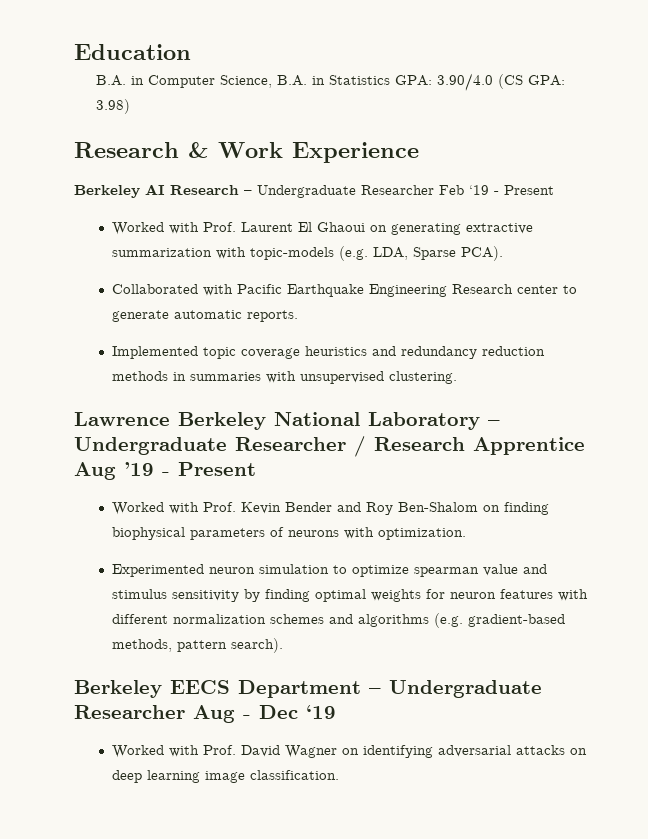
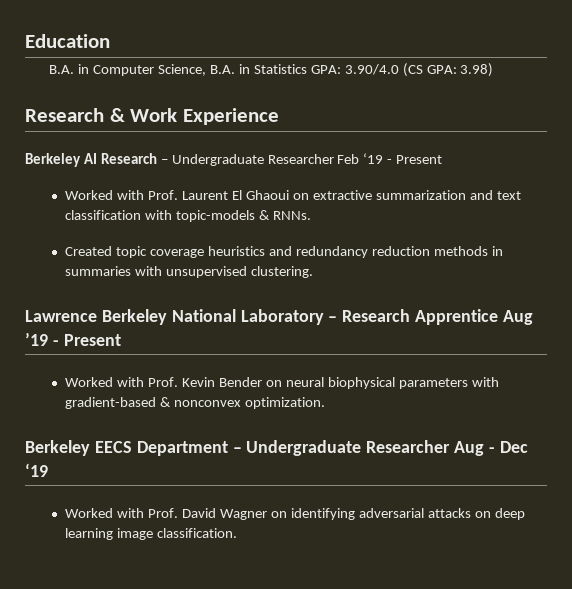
[390,223,461,235] generating -> (309, 196) none
[215,246,503,261] [111,284,577,297] [111,310,298,322] [111,346,198,359] with topic-models (e.g. LDA, Sparse PCA). // Collaborated with Pacific Earthquake Engineering Research center to generate automatic reports. // Implemented -> [469,190,521,200] [65,210,312,222] [65,246,113,256] and text classification with topic-models & RNNs. // Created
[74,436,366,457] Undergraduate Researcher / -> (338, 319) none
[336,502,549,515] [111,527,466,540] [111,564,547,577] [111,589,588,602] [111,613,565,628] [111,638,283,653] and Roy Ben-Shalom on finding biophysical parameters of neurons with optimization. // Experimented neuron simulation to optimize spearman value and stimulus sensitivity by finding optimal weights for neuron features with different normalization schemes and algorithms (e.g. gradient-based methods, pattern search). -> [265,377,499,389] [65,397,326,409] on neural biophysical parameters with gradient-based & nonconvex optimization.

